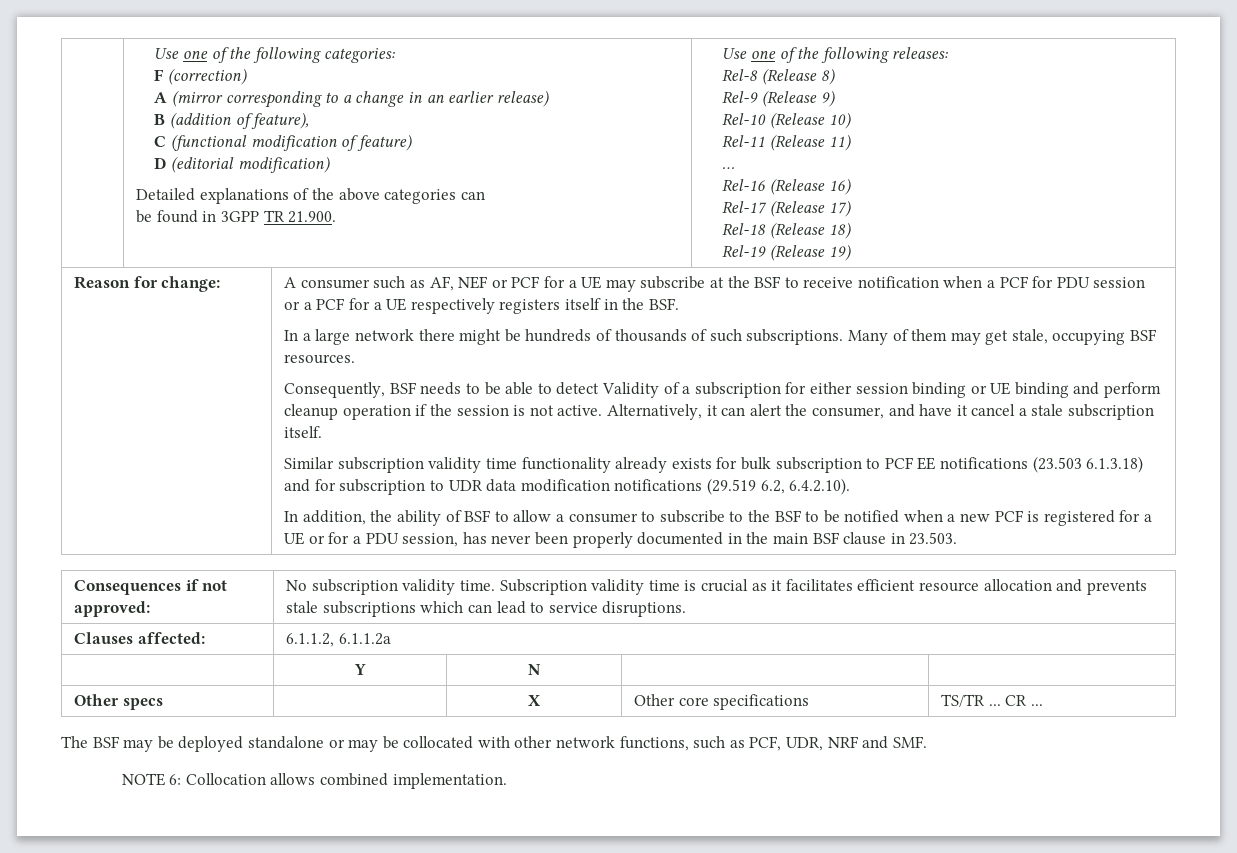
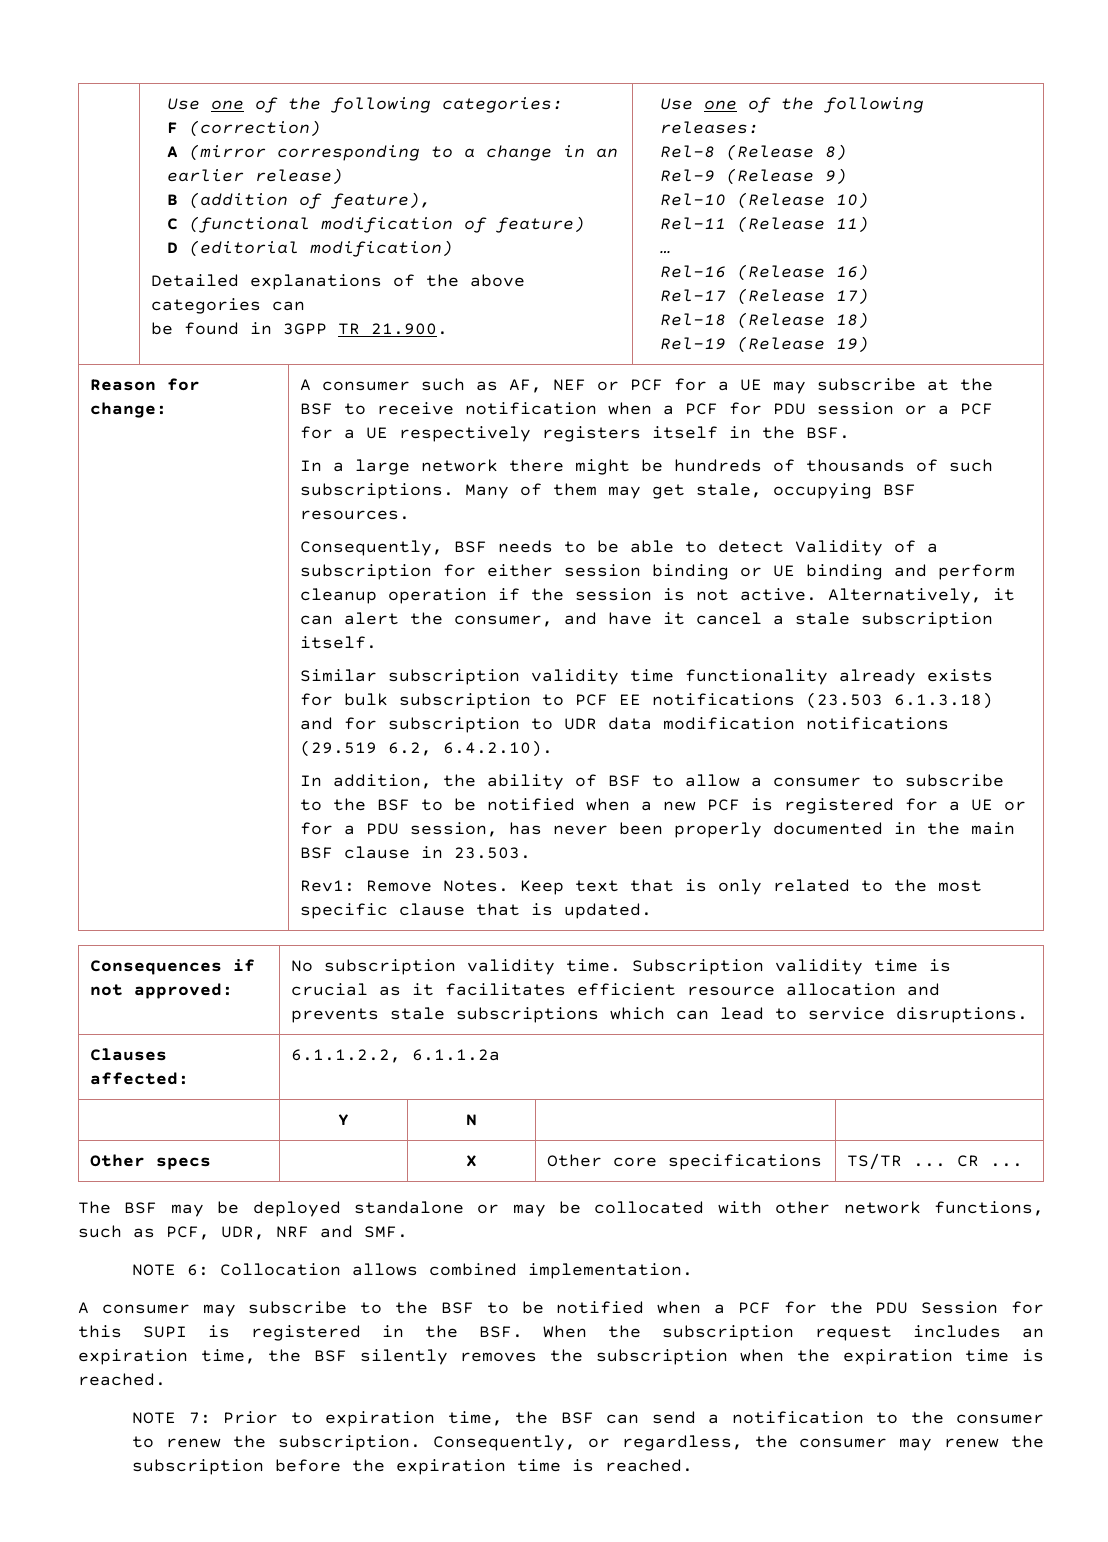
(958, 538) none -> [299,879,982,895] [299,903,652,919] // Rev1: Remove Notes. Keep text that is only related to the most specific clause that is updated.
[286,633,335,647] 6.1.1.2, -> [290,1049,401,1063] 6.1.1.2.2,
(507, 781) none -> [78,1301,1045,1317] [78,1325,1044,1341] [78,1349,1044,1365] [78,1373,166,1386] [132,1411,1044,1427] [132,1435,1044,1451] [132,1459,694,1475] // A consumer may subscribe to the BSF to be notified when a PCF for the PDU Session for this SUPI is registered in the BSF. When the subscription request includes an expiration time, the BSF silently removes the subscription when the expiration time is reached. // NOTE 7: Prior to expiration time, the BSF can send a notification to the consumer to renew the subscription. Consequently, or regardless, the consumer may renew the subscription before the expiration time is reached.

